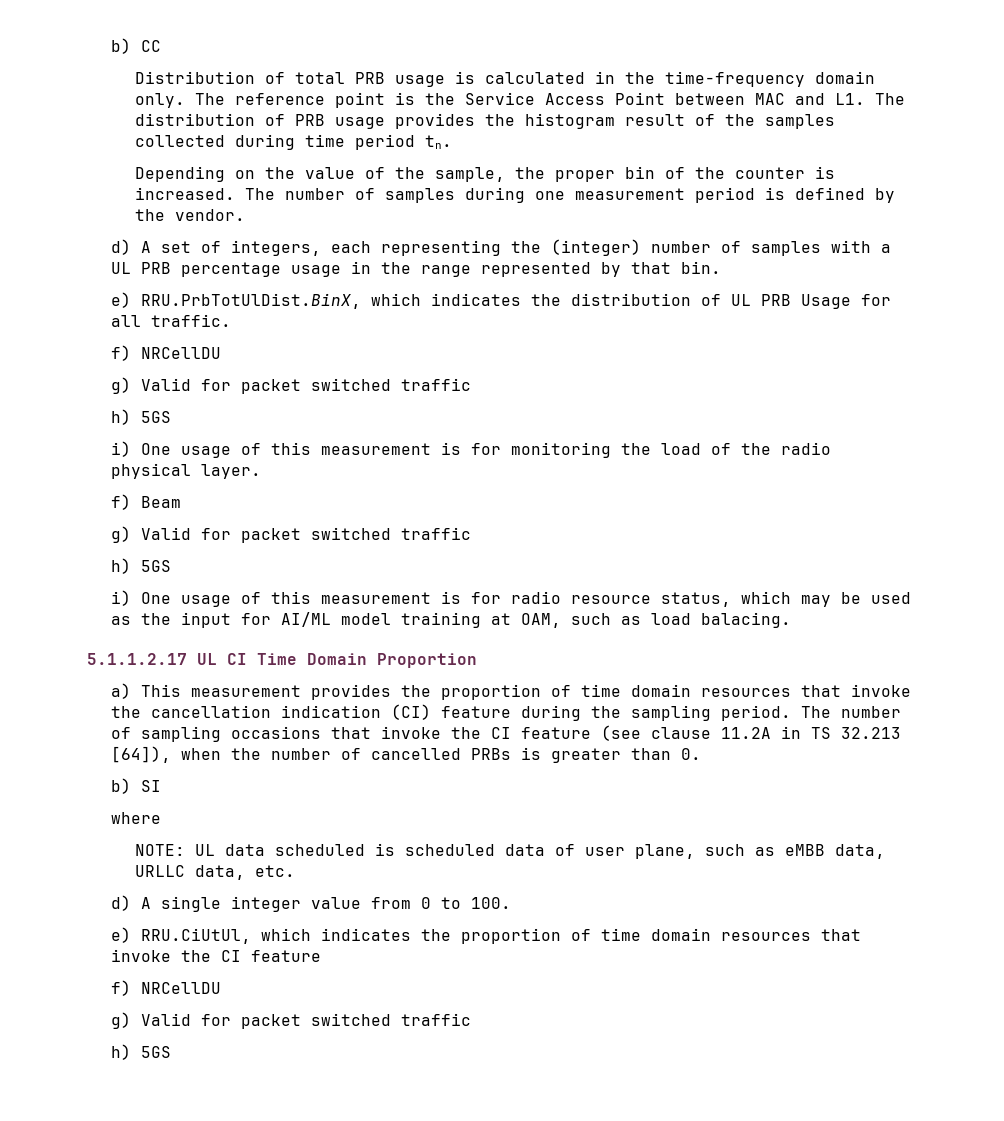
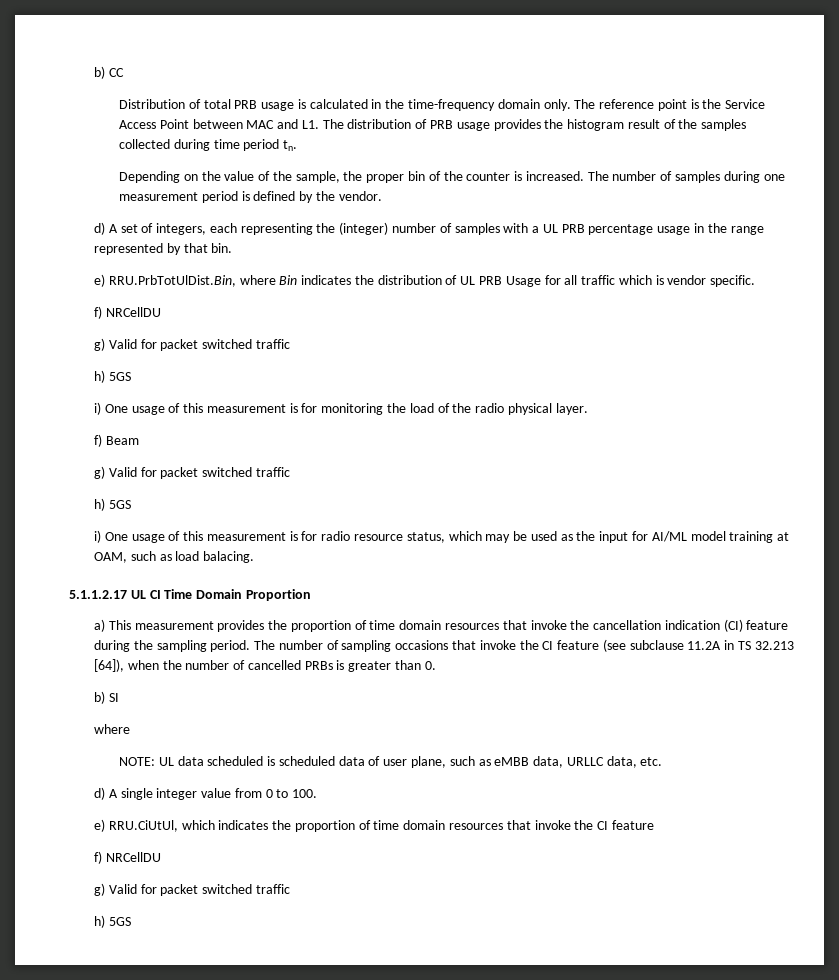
[140,293,421,309] RRU.PrbTotUlDist.BinX, which -> [108,275,298,287] RRU.PrbTotUlDist.Bin, where Bin
[150,314,231,327] traffic. -> [581,275,756,287] traffic which is vendor specific.
[650,727,711,739] clause -> [629,640,684,650] subclause

